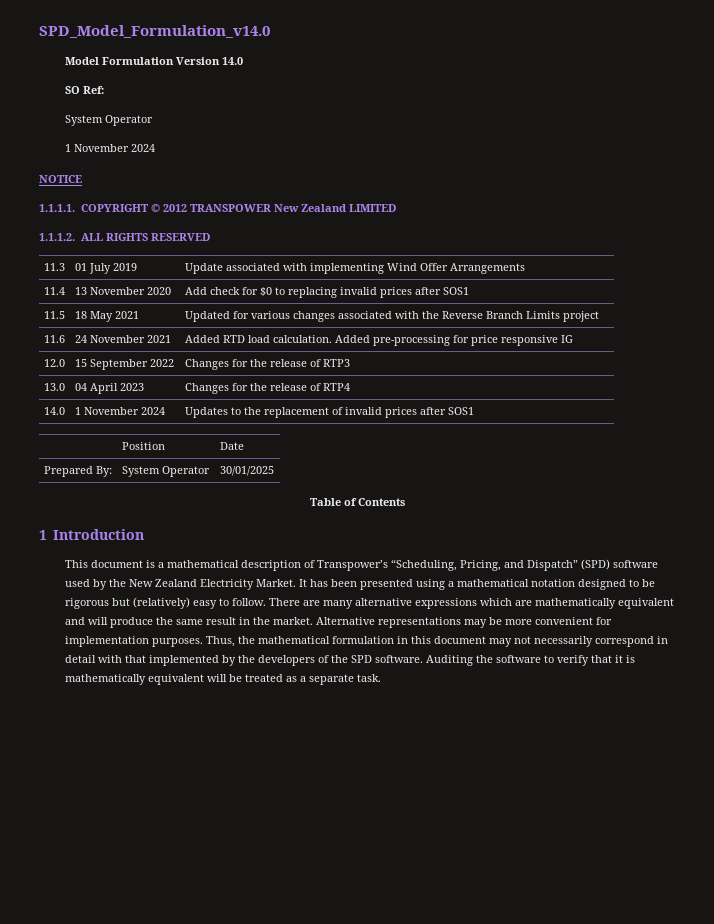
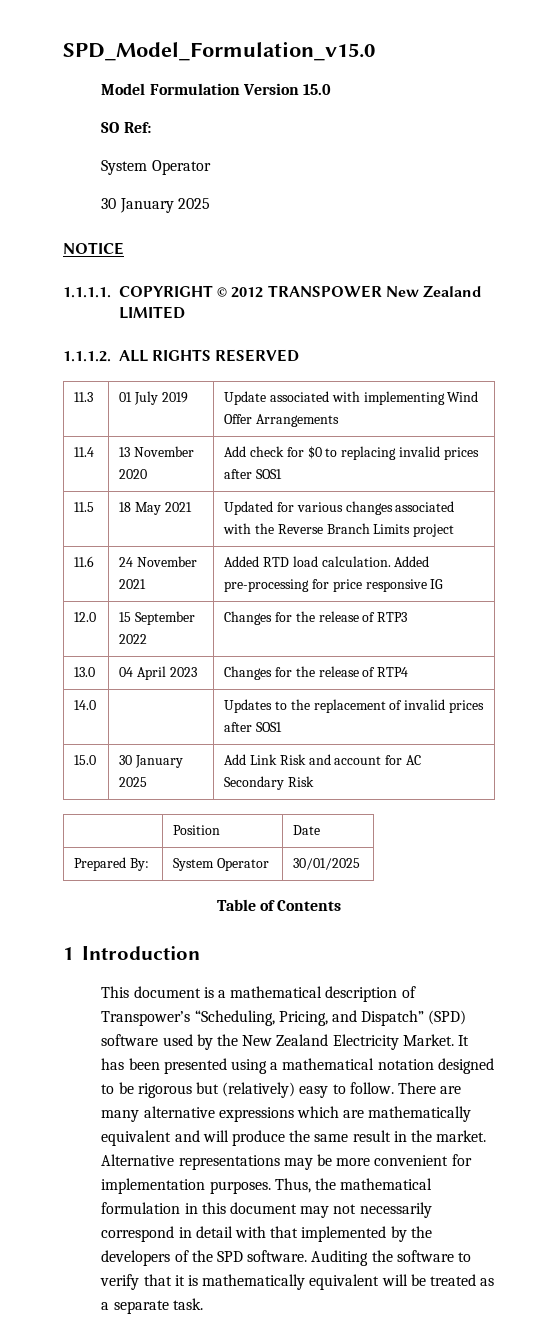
[39,25,270,38] SPD_Model_Formulation_v14.0 -> [63,41,375,61] SPD_Model_Formulation_v15.0
[221,57,243,65] 14.0 -> [303,84,332,95] 15.0
[64,144,155,152] 1 November 2024 -> [101,198,210,213] 30 January 2025
[74,407,165,415] 1 November 2024 -> (97, 705) none
(474, 411) none -> [74,755,97,765] [119,755,184,768] [119,777,148,787] [224,754,421,765] [224,776,315,790] // 15.0 | 30 January 2025 | Add Link Risk and account for AC Secondary Risk

